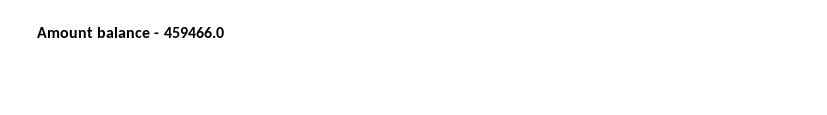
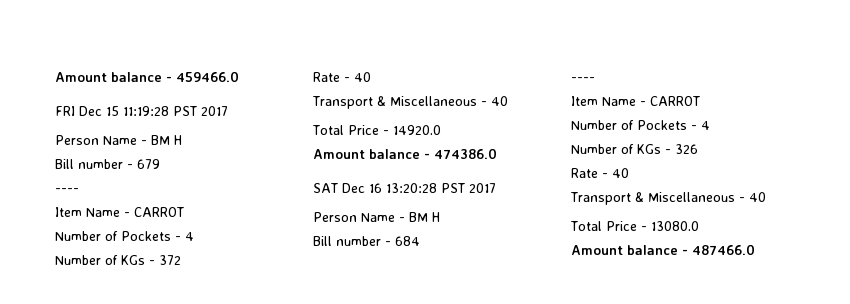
(224, 32) none -> [55,106,228,116] [55,135,182,145] [55,159,160,169] [55,188,79,193] [55,207,184,217] [55,231,194,241] [55,255,181,265] [313,72,371,82] [312,96,508,109] [312,125,441,135] [313,148,497,159] [313,183,496,193] [313,212,440,222] [313,236,420,246] [571,77,595,82] [571,96,700,106] [571,120,710,130] [571,144,698,154] [571,168,629,178] [570,192,766,205] [570,221,699,231] [571,244,755,255] // FRI Dec 15 11:19:28 PST 2017 // Person Name - BM H // Bill number - 679 // ---- // Item Name - CARROT // Number of Pockets - 4 // Number of KGs - 372 // Rate - 40 // Transport & Miscellaneous - 40 // Total Price - 14920.0 // Amount balance - 474386.0 // SAT Dec 16 13:20:28 PST 2017 // Person Name - BM H // Bill number - 684 // ---- // Item Name - CARROT // Number of Pockets - 4 // Number of KGs - 326 // Rate - 40 // Transport & Miscellaneous - 40 // Total Price - 13080.0 // Amount balance - 487466.0

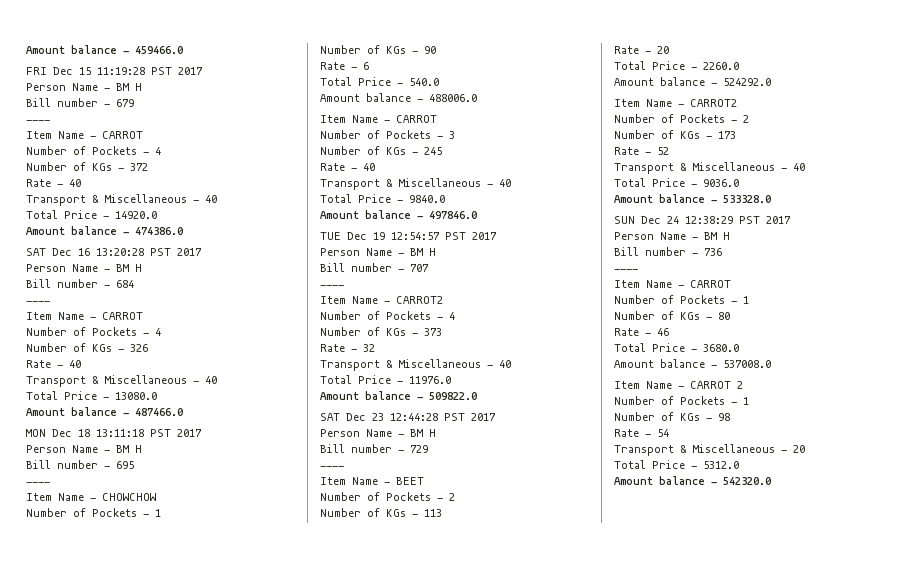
(755, 249) none -> [26,429,202,437] [26,445,142,453] [26,460,134,469] [26,482,50,485] [26,493,156,501] [26,508,161,517] [320,45,436,54] [320,62,369,70] [320,77,439,86] [320,93,477,102] [320,115,437,123] [320,130,455,139] [320,146,442,155] [320,163,375,171] [320,178,511,190] [320,194,445,203] [320,210,477,219] [320,232,497,240] [320,248,436,256] [320,263,429,272] [320,285,344,288] [320,296,443,304] [320,311,455,320] [320,327,442,336] [320,344,375,352] [320,359,511,371] [320,375,451,384] [320,391,477,400] [320,413,496,421] [320,429,436,437] [320,444,428,453] [320,466,344,469] [320,477,424,485] [320,492,455,501] [320,508,442,517] [614,46,669,54] [614,61,739,70] [614,77,771,86] [614,99,737,107] [614,114,749,123] [614,130,736,139] [614,147,669,155] [614,162,805,174] [614,178,739,187] [614,194,771,203] [614,216,791,224] [614,232,730,240] [614,247,722,256] [614,269,638,272] [614,280,731,288] [614,295,749,304] [614,311,730,320] [614,328,669,336] [614,343,739,352] [614,359,771,368] [614,381,743,389] [614,396,749,405] [614,412,730,421] [614,429,669,437] [614,444,805,456] [614,460,739,469] [614,476,771,485] // MON Dec 18 13:11:18 PST 2017 // Person Name - BM H // Bill number - 695 // ---- // Item Name - CHOWCHOW // Number of Pockets - 1 // Number of KGs - 90 // Rate - 6 // Total Price - 540.0 // Amount balance - 488006.0 // Item Name - CARROT // Number of Pockets - 3 // Number of KGs - 245 // Rate - 40 // Transport & Miscellaneous - 40 // Total Price - 9840.0 // Amount balance - 497846.0 // TUE Dec 19 12:54:57 PST 2017 // Person Name - BM H // Bill number - 707 // ---- // Item Name - CARROT2 // Number of Pockets - 4 // Number of KGs - 373 // Rate - 32 // Transport & Miscellaneous - 40 // Total Price - 11976.0 // Amount balance - 509822.0 // SAT Dec 23 12:44:28 PST 2017 // Person Name - BM H // Bill number - 729 // ---- // Item Name - BEET // Number of Pockets - 2 // Number of KGs - 113 // Rate - 20 // Total Price - 2260.0 // Amount balance - 524292.0 // Item Name - CARROT2 // Number of Pockets - 2 // Number of KGs - 173 // Rate - 52 // Transport & Miscellaneous - 40 // Total Price - 9036.0 // Amount balance - 533328.0 // SUN Dec 24 12:38:29 PST 2017 // Person Name - BM H // Bill number - 736 // ---- // Item Name - CARROT // Number of Pockets - 1 // Number of KGs - 80 // Rate - 46 // Total Price - 3680.0 // Amount balance - 537008.0 // Item Name - CARROT 2 // Number of Pockets - 1 // Number of KGs - 98 // Rate - 54 // Transport & Miscellaneous - 20 // Total Price - 5312.0 // Amount balance - 542320.0

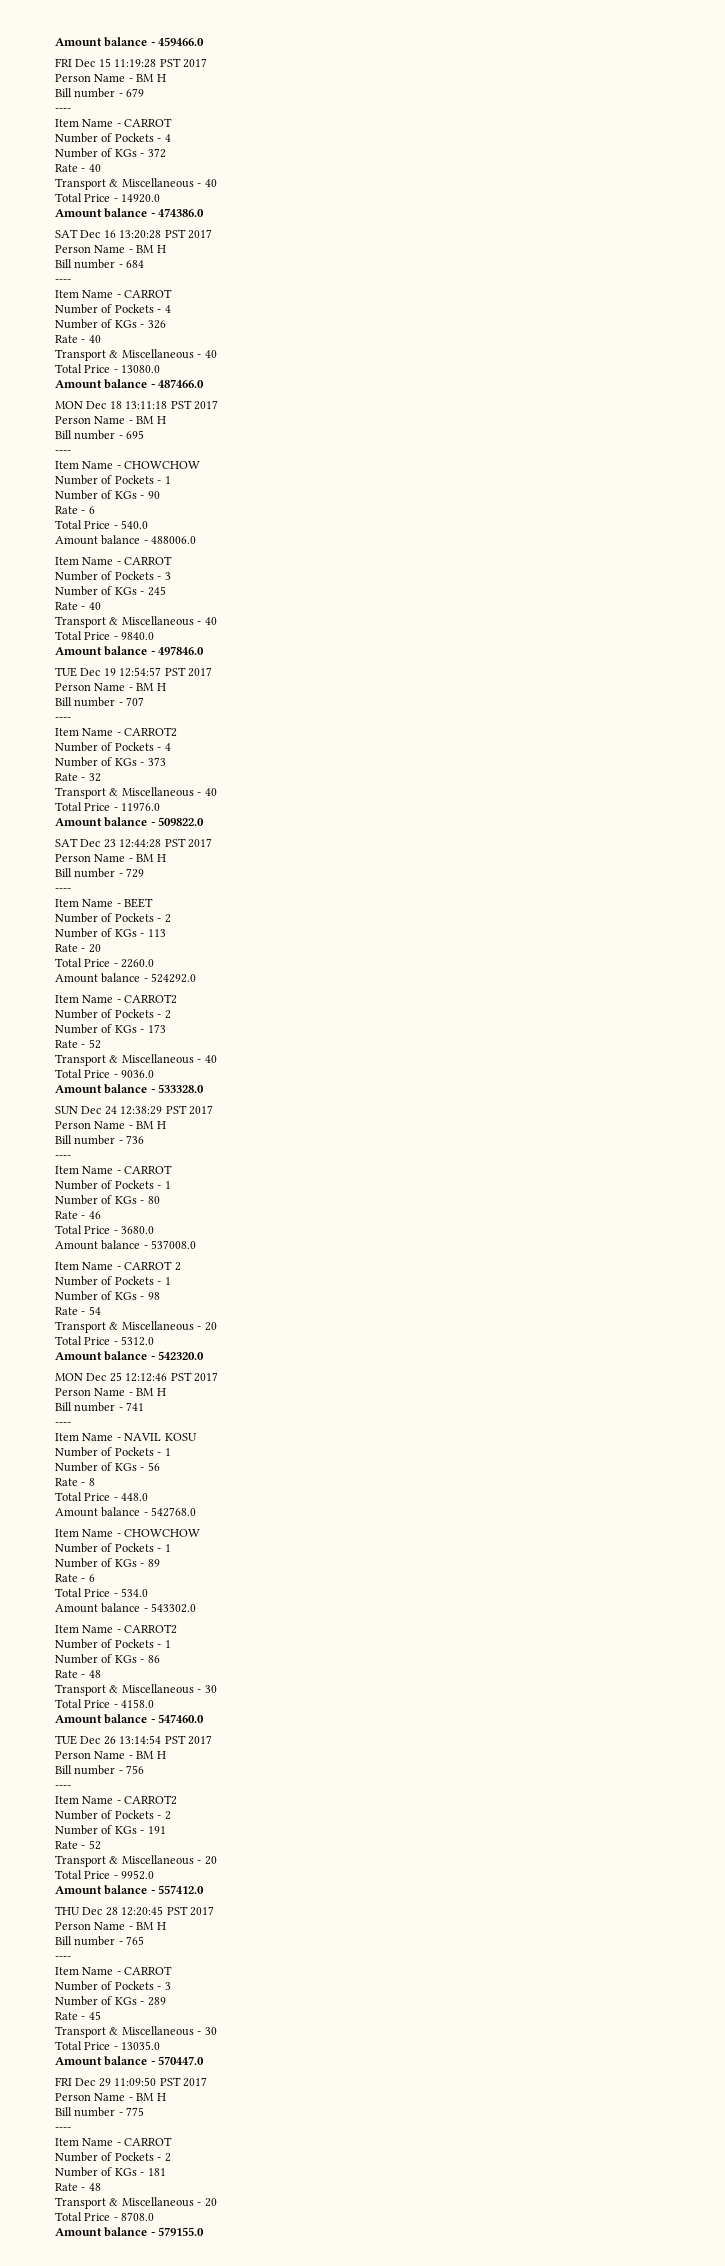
(771, 481) none -> [55,1372,218,1382] [55,1388,166,1396] [55,1402,145,1412] [55,1422,71,1426] [55,1433,197,1441] [55,1447,171,1457] [55,1462,160,1472] [55,1478,95,1486] [55,1492,149,1501] [55,1507,197,1517] [55,1529,201,1537] [55,1543,171,1553] [55,1558,160,1568] [55,1574,95,1582] [55,1588,149,1597] [55,1603,197,1613] [55,1624,178,1634] [55,1639,171,1649] [55,1654,160,1664] [55,1670,101,1678] [55,1684,217,1696] [55,1699,155,1708] [55,1714,205,1724] [55,1735,212,1745] [55,1751,166,1759] [55,1765,145,1775] [55,1785,71,1789] [55,1795,178,1805] [55,1810,171,1820] [55,1825,166,1835] [55,1840,101,1850] [55,1855,217,1867] [55,1870,155,1880] [55,1885,205,1895] [55,1906,214,1916] [55,1922,166,1930] [55,1936,145,1946] [55,1956,71,1960] [55,1966,173,1975] [55,1981,171,1991] [55,1996,166,2006] [55,2011,101,2020] [55,2026,217,2038] [55,2041,161,2050] [55,2056,205,2066] [55,2077,207,2087] [55,2093,166,2101] [55,2107,145,2117] [55,2127,71,2131] [55,2137,173,2146] [55,2152,171,2162] [55,2167,166,2177] [55,2183,101,2191] [55,2197,217,2209] [55,2212,155,2221] [55,2227,205,2237] // MON Dec 25 12:12:46 PST 2017 // Person Name - BM H // Bill number - 741 // ---- // Item Name - NAVIL KOSU // Number of Pockets - 1 // Number of KGs - 56 // Rate - 8 // Total Price - 448.0 // Amount balance - 542768.0 // Item Name - CHOWCHOW // Number of Pockets - 1 // Number of KGs - 89 // Rate - 6 // Total Price - 534.0 // Amount balance - 543302.0 // Item Name - CARROT2 // Number of Pockets - 1 // Number of KGs - 86 // Rate - 48 // Transport & Miscellaneous - 30 // Total Price - 4158.0 // Amount balance - 547460.0 // TUE Dec 26 13:14:54 PST 2017 // Person Name - BM H // Bill number - 756 // ---- // Item Name - CARROT2 // Number of Pockets - 2 // Number of KGs - 191 // Rate - 52 // Transport & Miscellaneous - 20 // Total Price - 9952.0 // Amount balance - 557412.0 // THU Dec 28 12:20:45 PST 2017 // Person Name - BM H // Bill number - 765 // ---- // Item Name - CARROT // Number of Pockets - 3 // Number of KGs - 289 // Rate - 45 // Transport & Miscellaneous - 30 // Total Price - 13035.0 // Amount balance - 570447.0 // FRI Dec 29 11:09:50 PST 2017 // Person Name - BM H // Bill number - 775 // ---- // Item Name - CARROT // Number of Pockets - 2 // Number of KGs - 181 // Rate - 48 // Transport & Miscellaneous - 20 // Total Price - 8708.0 // Amount balance - 579155.0

